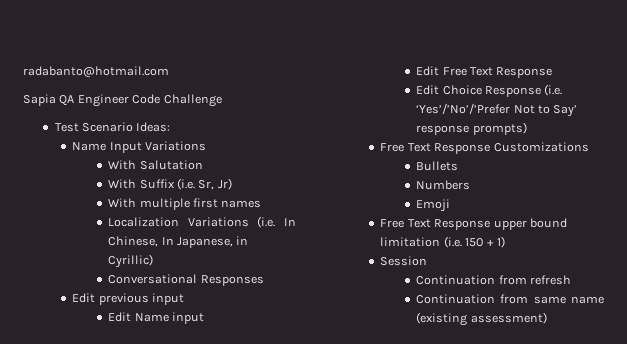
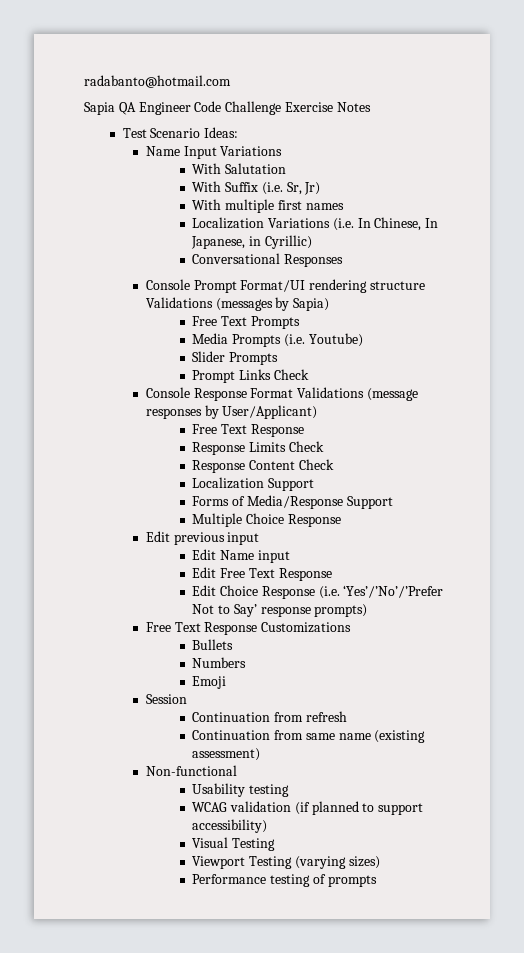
(222, 100) none -> [284,102,371,112] Exercise Notes
(264, 280) none -> [145,279,425,293] [145,297,330,311] [192,316,300,329] [192,333,363,347] [192,351,278,365] [192,369,309,383] [145,387,418,401] [145,405,318,419] [192,424,304,437] [192,441,324,455] [192,459,334,473] [192,477,314,491] [192,495,393,509] [192,513,341,527] // Console Prompt Format/UI rendering structure Validations (messages by Sapia) // Free Text Prompts // Media Prompts (i.e. Youtube) // Slider Prompts // Prompt Links Check // Console Response Format Validations (message responses by User/Applicant) // Free Text Response // Response Limits Check // Response Content Check // Localization Support // Forms of Media/Response Support // Multiple Choice Response
[380,218,567,230] [380,236,505,248] // Free Text Response upper bound limitation (i.e. 150 + 1) -> (227, 682) none
(547, 318) none -> [145,765,237,776] [192,783,289,797] [192,801,424,815] [192,819,268,833] [192,837,275,851] [192,856,380,869] [192,874,377,887] // Non-functional // Usability testing // WCAG validation (if planned to support accessibility) // Visual Testing // Viewport Testing (varying sizes) // Performance testing of prompts

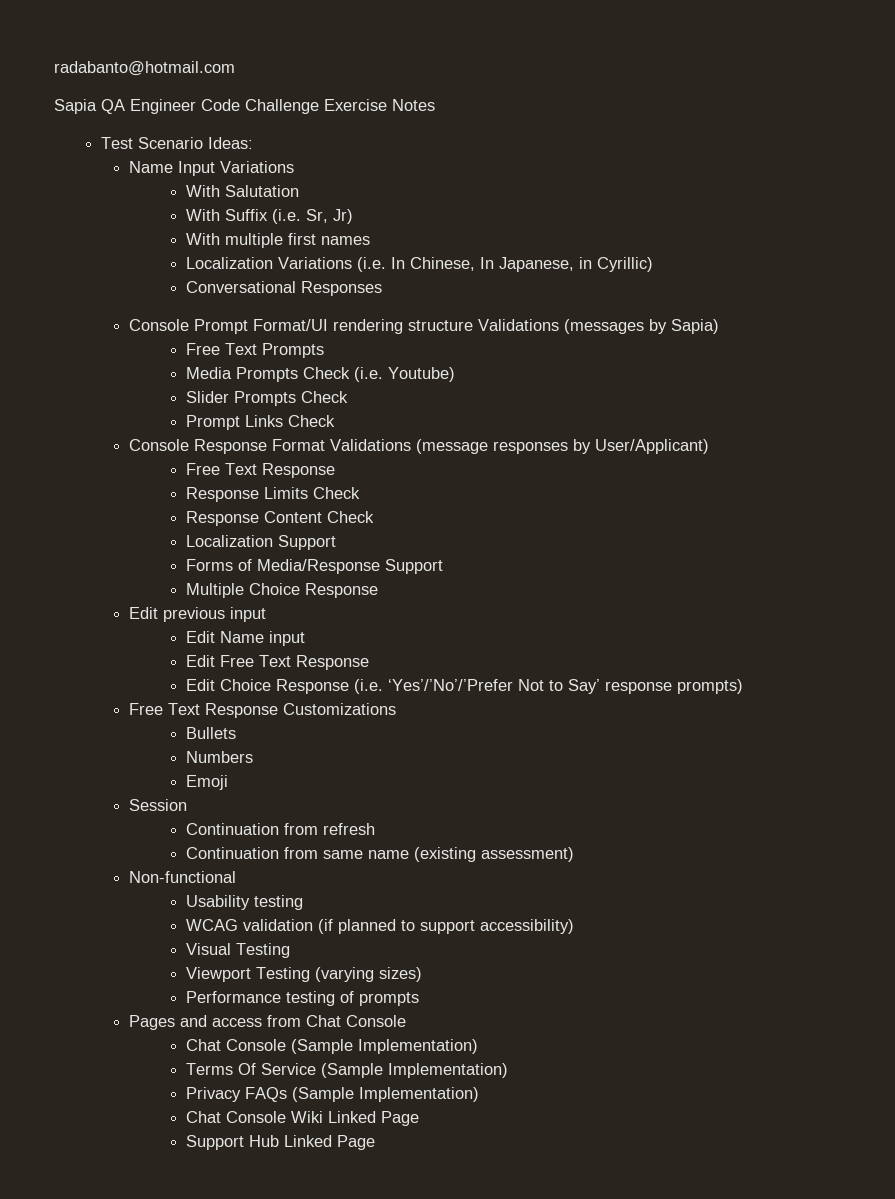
(281, 340) none -> [303,367,351,379] Check
(278, 358) none -> [301,391,349,403] Check
(377, 881) none -> [129,1015,407,1030] [186,1039,479,1054] [186,1063,509,1078] [186,1087,480,1102] [186,1111,420,1126] [186,1135,376,1150] // Pages and access from Chat Console // Chat Console (Sample Implementation) // Terms Of Service (Sample Implementation) // Privacy FAQs (Sample Implementation) // Chat Console Wiki Linked Page // Support Hub Linked Page

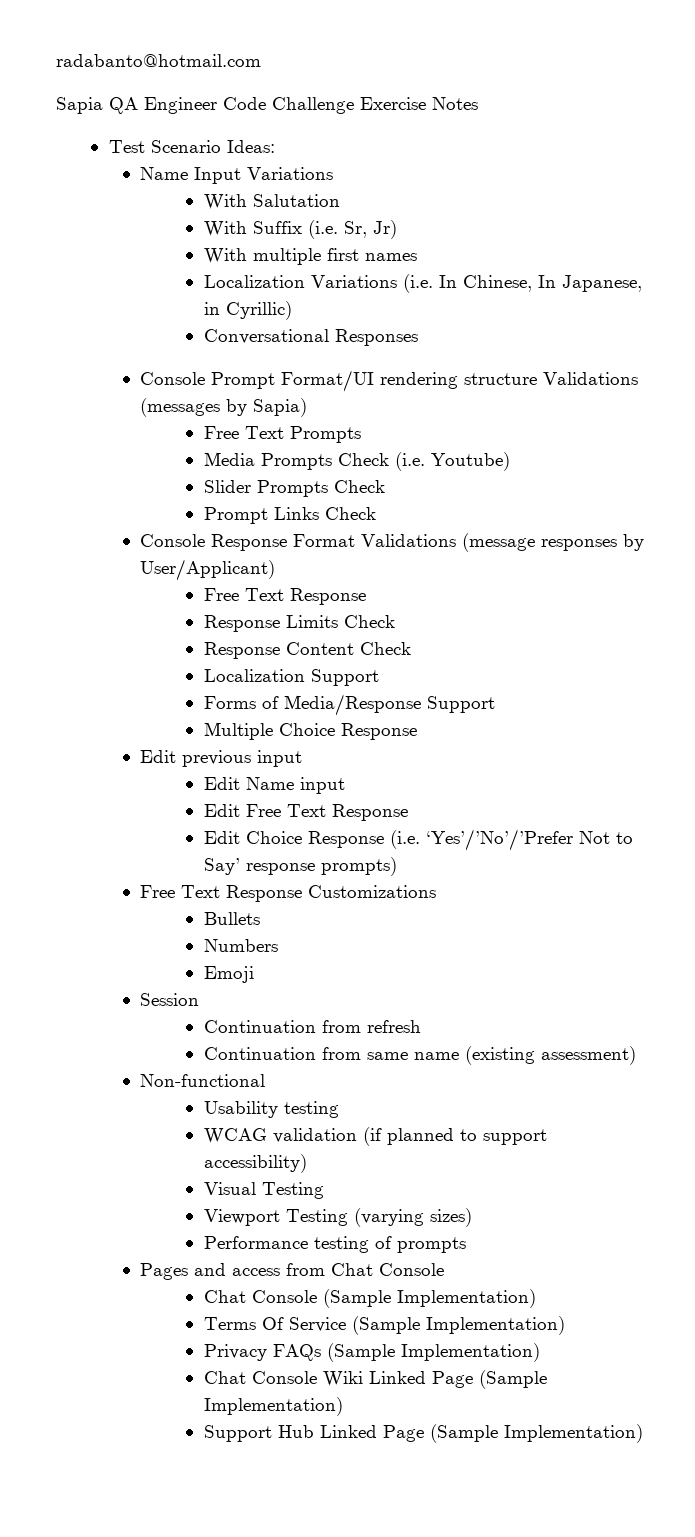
(420, 1118) none -> [478,1370,547,1389] [203,1397,343,1416] (Sample Implementation)
(376, 1142) none -> [429,1424,643,1443] (Sample Implementation)

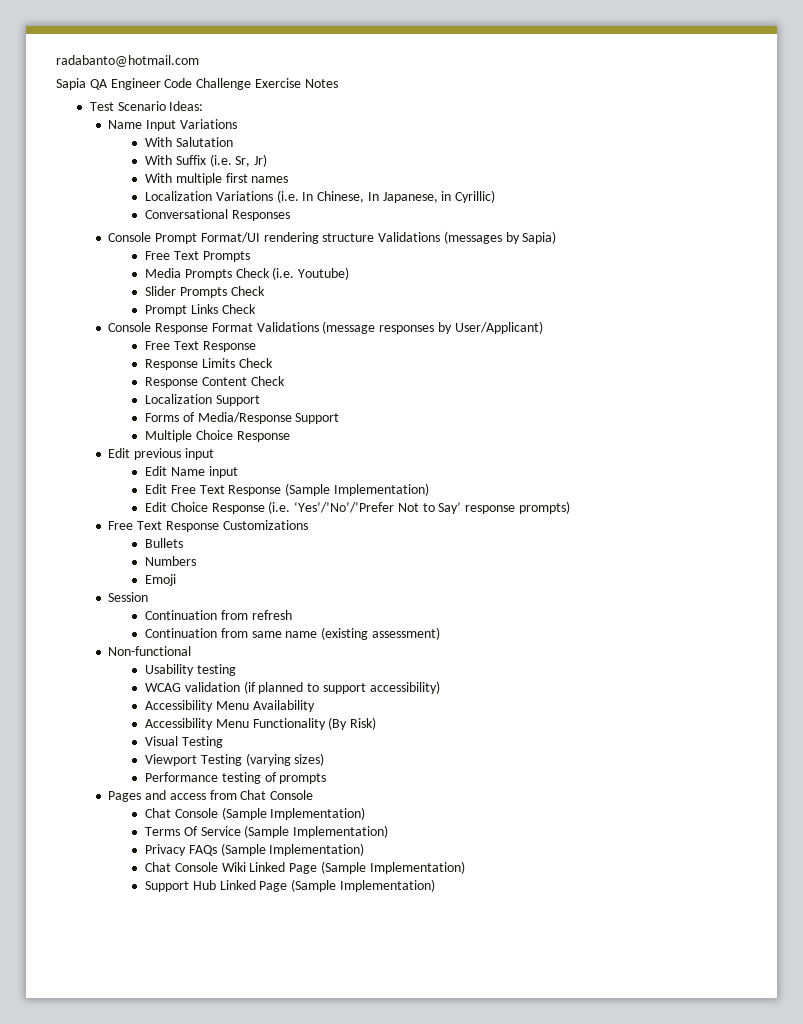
(408, 812) none -> [285,483,429,496] (Sample Implementation)
(307, 1163) none -> [144,700,315,712] [144,717,377,730] // Accessibility Menu Availability // Accessibility Menu Functionality (By Risk)

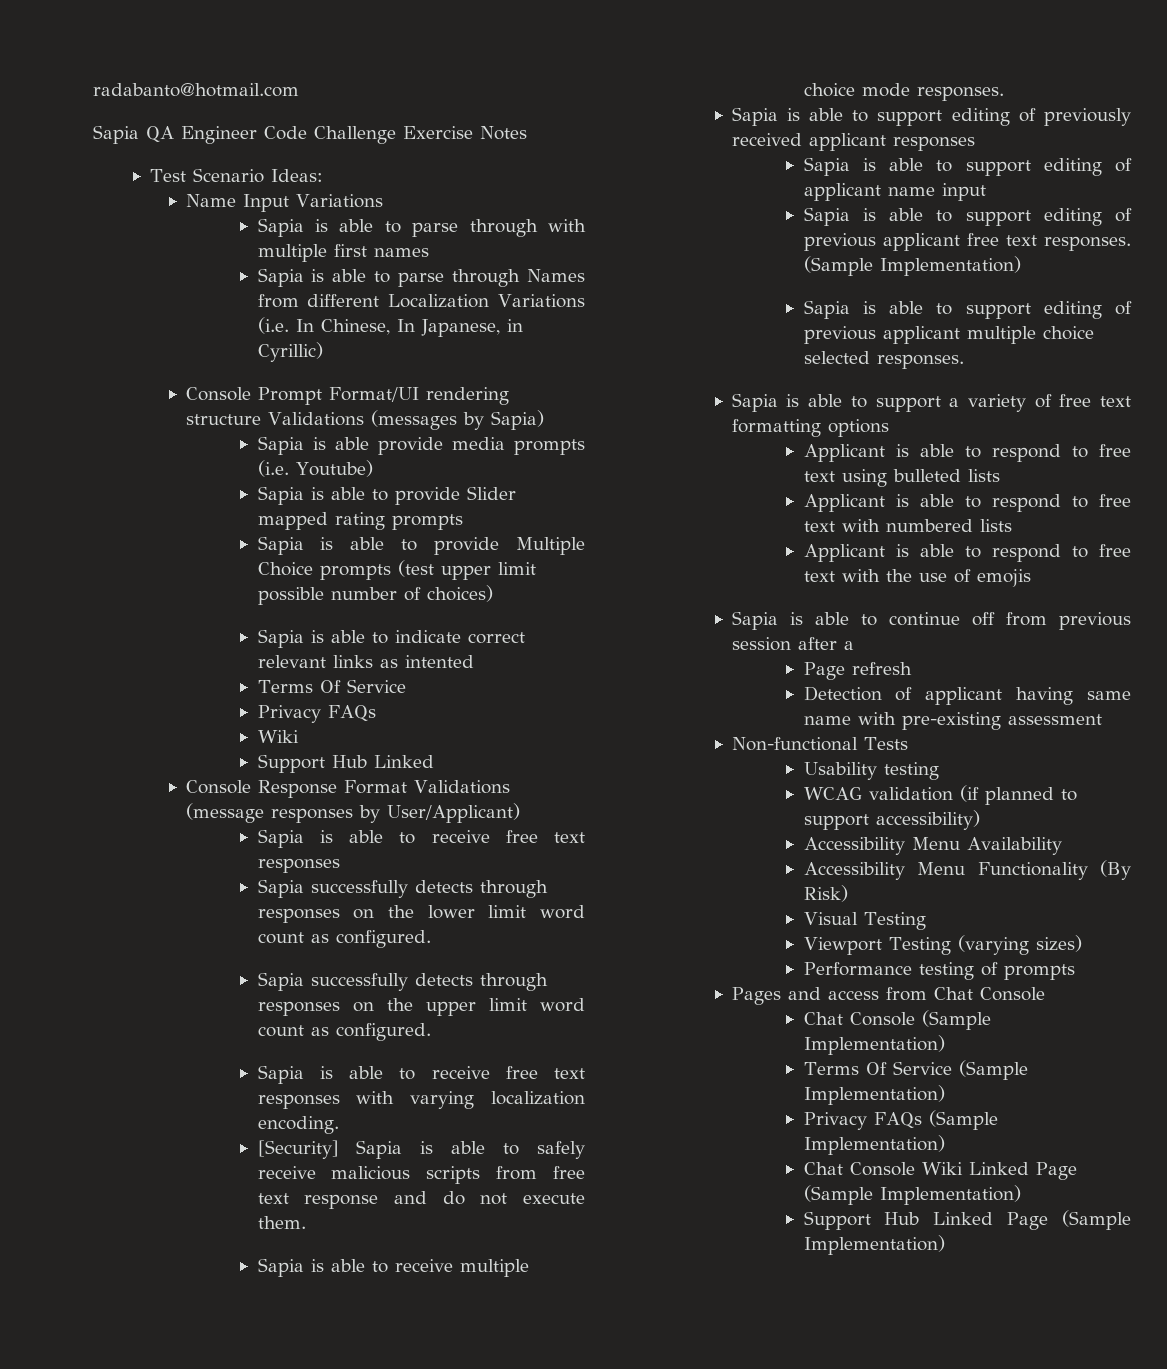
[144,137,233,147] [144,154,268,167] [144,173,289,185] With Salutation // With Suffix (i.e. Sr, Jr) // With multiple first names // -> [257,218,586,237] [257,244,429,262] [257,268,585,287] [257,294,380,308] Sapia is able to parse through with multiple first names // Sapia is able to parse through Names from different
[144,209,290,221] // Conversational Responses -> (323, 352) none
[144,251,250,262] [144,267,350,280] [144,286,265,298] [144,304,256,316] Free Text Prompts // Media Prompts Check (i.e. Youtube) // Slider Prompts Check // Prompt Links Check -> [257,436,585,455] [257,460,373,477] [257,486,516,505] [257,512,463,530] [257,536,585,555] [257,560,536,580] [257,585,493,605] [257,629,525,648] [257,655,474,668] [257,679,406,693] [257,705,376,723] [257,730,299,743] [257,754,434,773] Sapia is able provide media prompts (i.e. Youtube) // Sapia is able to provide Slider mapped rating prompts // Sapia is able to provide Multiple Choice prompts (test upper limit possible number of choices) // Sapia is able to indicate correct relevant links as intented // Terms Of Service // Privacy FAQs // Wiki // Support Hub Linked
[144,341,256,352] [144,358,273,370] [144,376,285,388] [144,394,260,406] [144,412,340,424] [144,430,290,442] [108,448,214,460] [144,466,238,478] [144,483,429,496] [144,501,570,514] [108,520,308,532] [144,538,183,548] [144,556,196,566] [144,574,176,586] [108,592,149,602] [144,610,292,620] [144,627,440,640] Free Text Response // Response Limits Check // Response Content Check // Localization Support // Forms of Media/Response Support // Multiple Choice Response // Edit previous input // Edit Name input // Edit Free Text Response (Sample Implementation) // Edit Choice Response (i.e. ‘Yes’/’No’/’Prefer Not to Say’ response prompts) // Free Text Response Customizations // Bullets // Numbers // Emoji // Session // Continuation from refresh // Continuation from same name (existing assessment) -> [257,829,586,848] [257,858,340,873] [257,879,548,898] [257,905,585,923] [257,930,431,948] [257,972,548,991] [257,998,585,1016] [257,1023,431,1041] [257,1065,586,1084] [257,1091,585,1109] [257,1116,339,1134] [257,1140,585,1159] [257,1166,585,1184] [257,1191,585,1209] [257,1216,306,1229] [257,1258,529,1277] [803,83,1004,101] [731,107,1131,126] [731,133,975,151] [803,157,1132,176] [803,183,986,201] [803,207,1132,226] [803,233,1131,251] [803,256,1021,276] [803,300,1132,319] [803,326,1094,344] [803,351,964,369] [731,393,1131,412] [731,419,889,437] [803,444,1131,462] [803,469,1000,487] [803,494,1131,512] [803,519,1012,532] [803,544,1131,562] [803,569,1031,587] [731,611,1131,630] [731,637,854,651] [803,662,912,680] [803,686,1131,705] [803,712,1102,730] Sapia is able to receive free text responses // Sapia successfully detects through responses on the lower limit word count as configured. // Sapia successfully detects through responses on the upper limit word count as configured. // Sapia is able to receive free text responses with varying localization encoding. // [Security] Sapia is able to safely receive malicious scripts from free text response and do not execute them. // Sapia is able to receive multiple choice mode responses. // Sapia is able to support editing of previously received applicant responses // Sapia is able to support editing of applicant name input // Sapia is able to support editing of previous applicant free text responses. (Sample Implementation) // Sapia is able to support editing of previous applicant multiple choice selected responses. // Sapia is able to support a variety of free text formatting options // Applicant is able to respond to free text using bulleted lists // Applicant is able to respond to free text with numbered lists // Applicant is able to respond to free text with the use of emojis // Sapia is able to continue off from previous session after a // Page refresh // Detection of applicant having same name with pre-existing assessment
(192, 651) none -> [863,737,908,750] Tests

